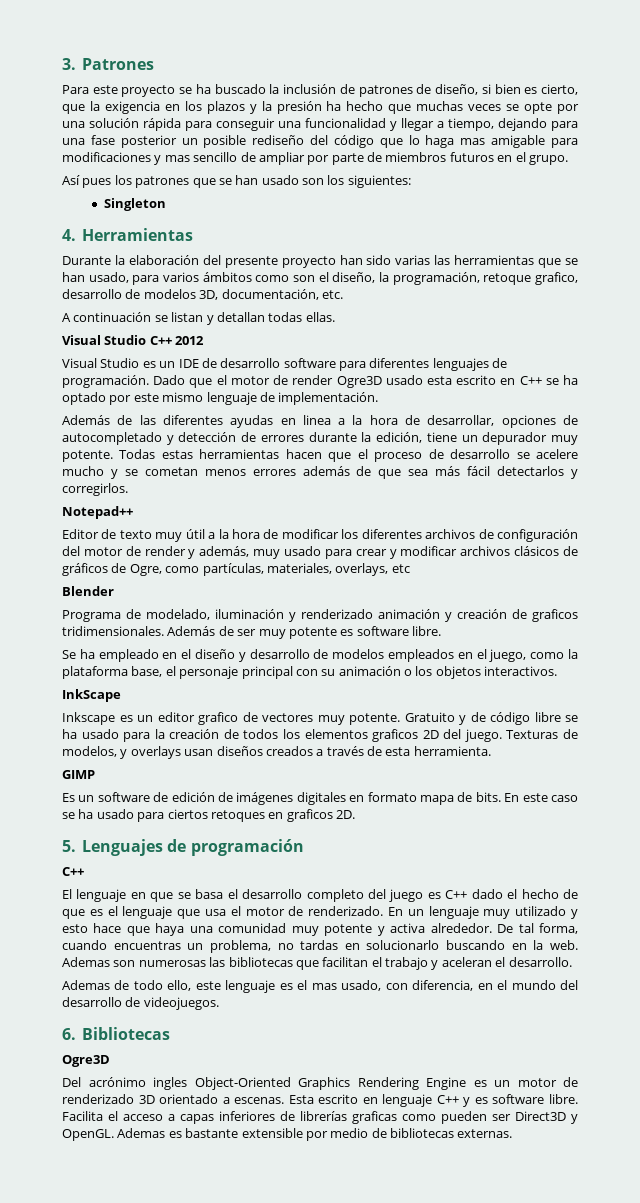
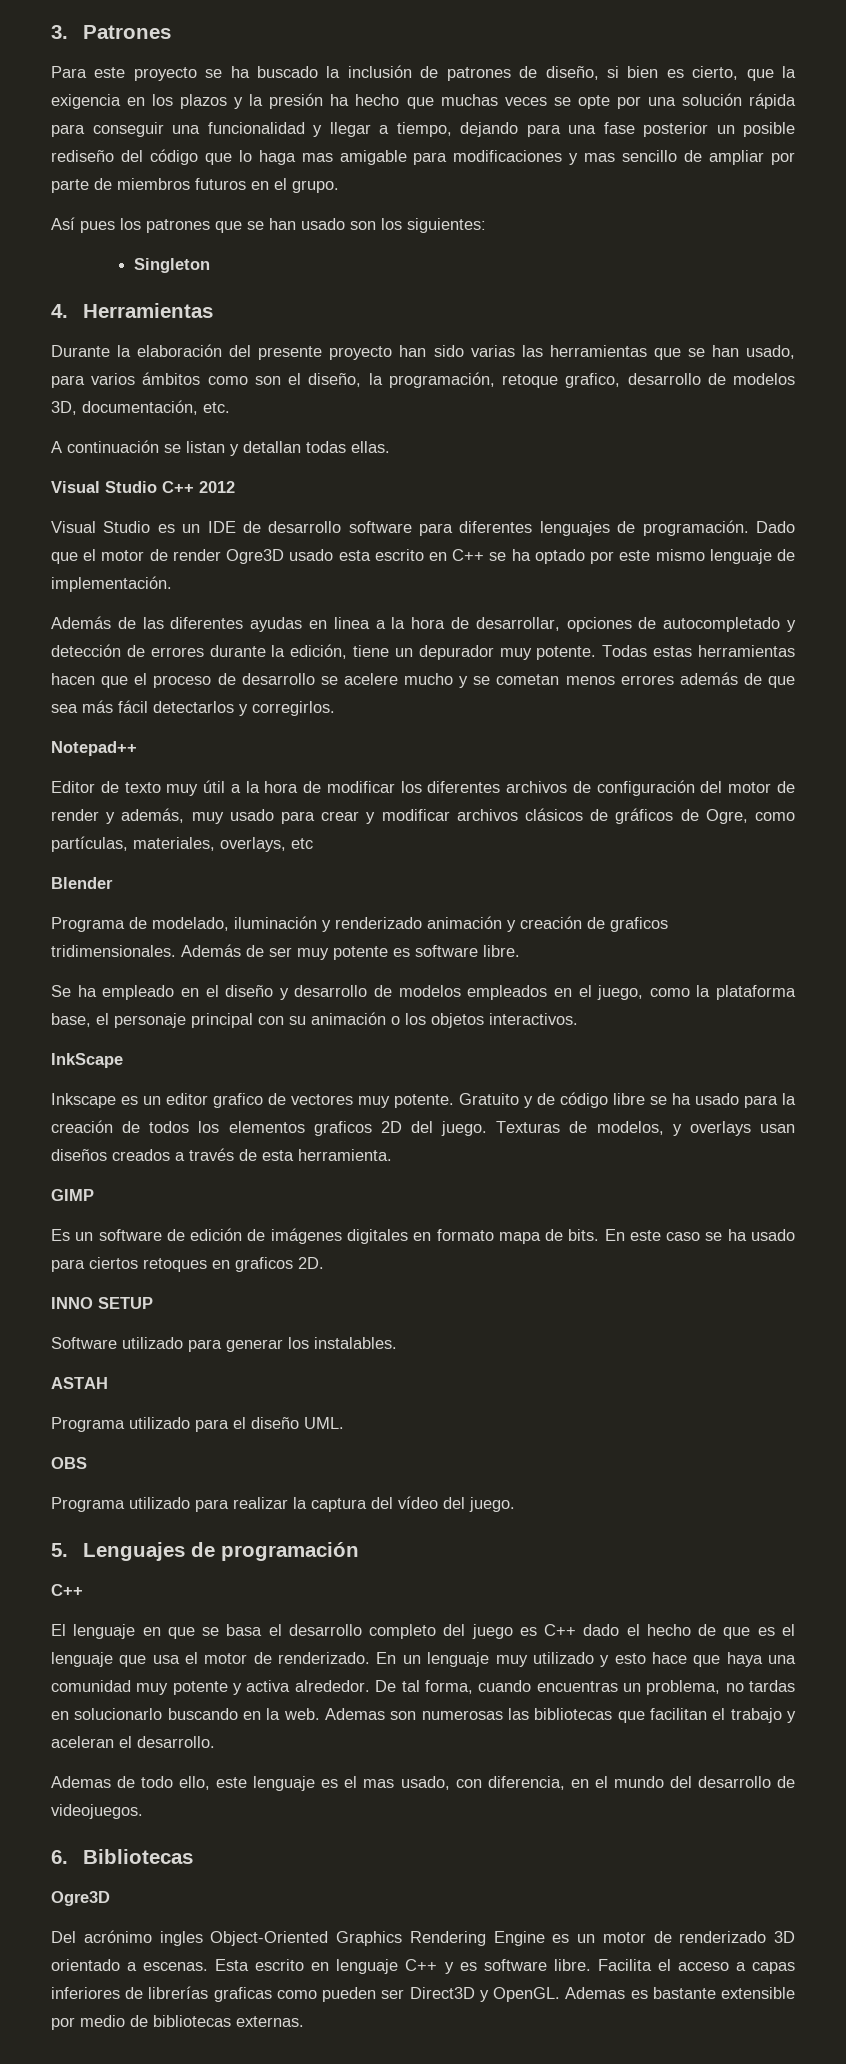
(355, 814) none -> [51,1297,153,1309] [51,1337,397,1352] [51,1377,108,1389] [51,1417,344,1432] [51,1457,87,1469] [51,1496,515,1512] // INNO SETUP // Software utilizado para generar los instalables. // ASTAH // Programa utilizado para el diseño UML. // OBS // Programa utilizado para realizar la captura del vídeo del juego.

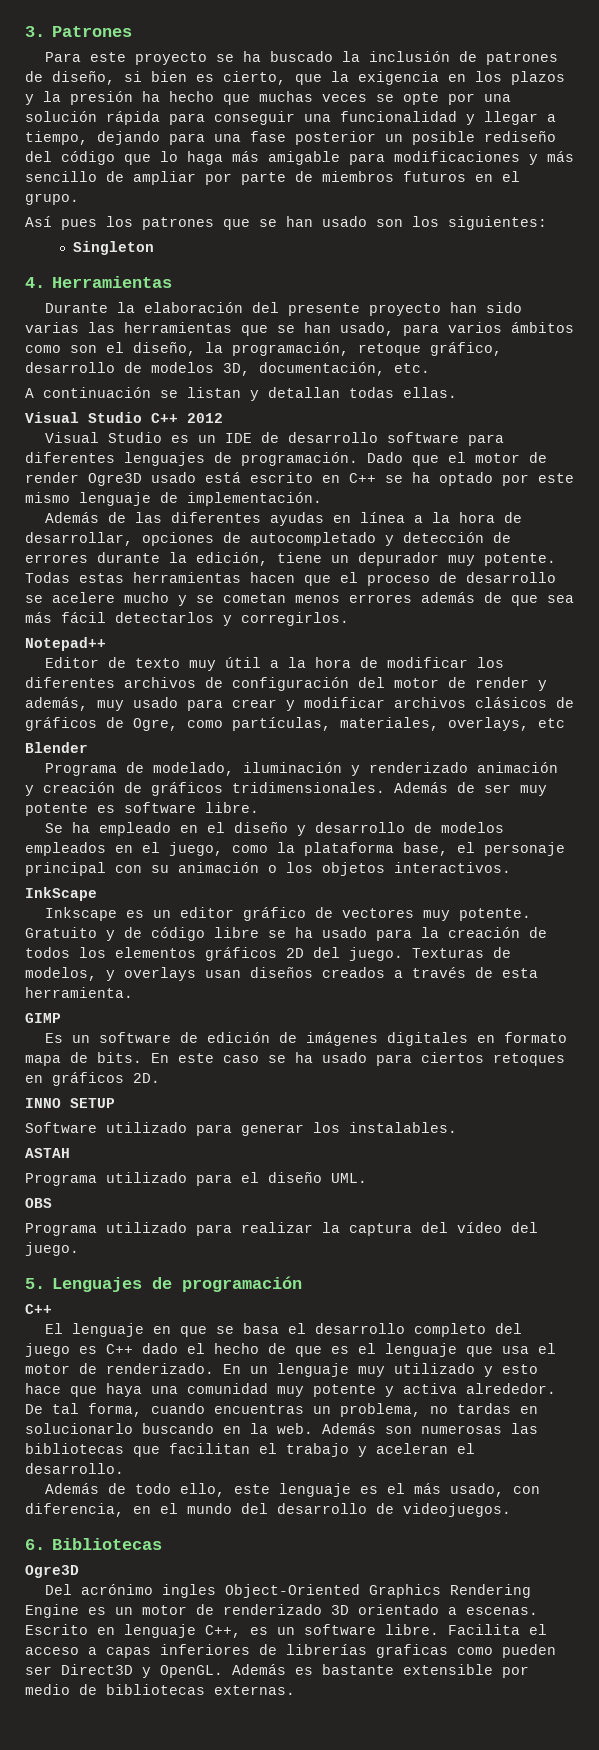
[301,153,333,162] mas -> [232,151,259,162] más
[584,153,616,162] mas -> [547,151,574,162] más
[565,373,621,388] grafico, -> [430,342,502,356] gráfico,
[338,550,371,561] esta -> [205,472,241,483] está
[333,617,370,629] linea -> [359,512,405,523] línea
[610,917,668,932] graficos -> [151,782,223,796] gráficos
[213,1093,263,1108] grafico -> [242,907,306,921] gráfico
[313,1121,372,1136] graficos -> [205,947,277,961] gráficos
[235,1257,293,1272] graficos -> [52,1072,124,1086] gráficos
[325,1708,385,1720] Ademas -> [322,1423,376,1434] Además
[51,1776,111,1788] Ademas -> [44,1483,99,1494] Además
[363,1779,395,1788] mas -> [413,1483,441,1494] más
[215,1959,477,1974] Esta escrito en lenguaje C++ y es -> [25,1624,295,1638] Escrito en lenguaje C++, es un
[565,1987,626,1999] Ademas -> [232,1664,286,1675] Además

